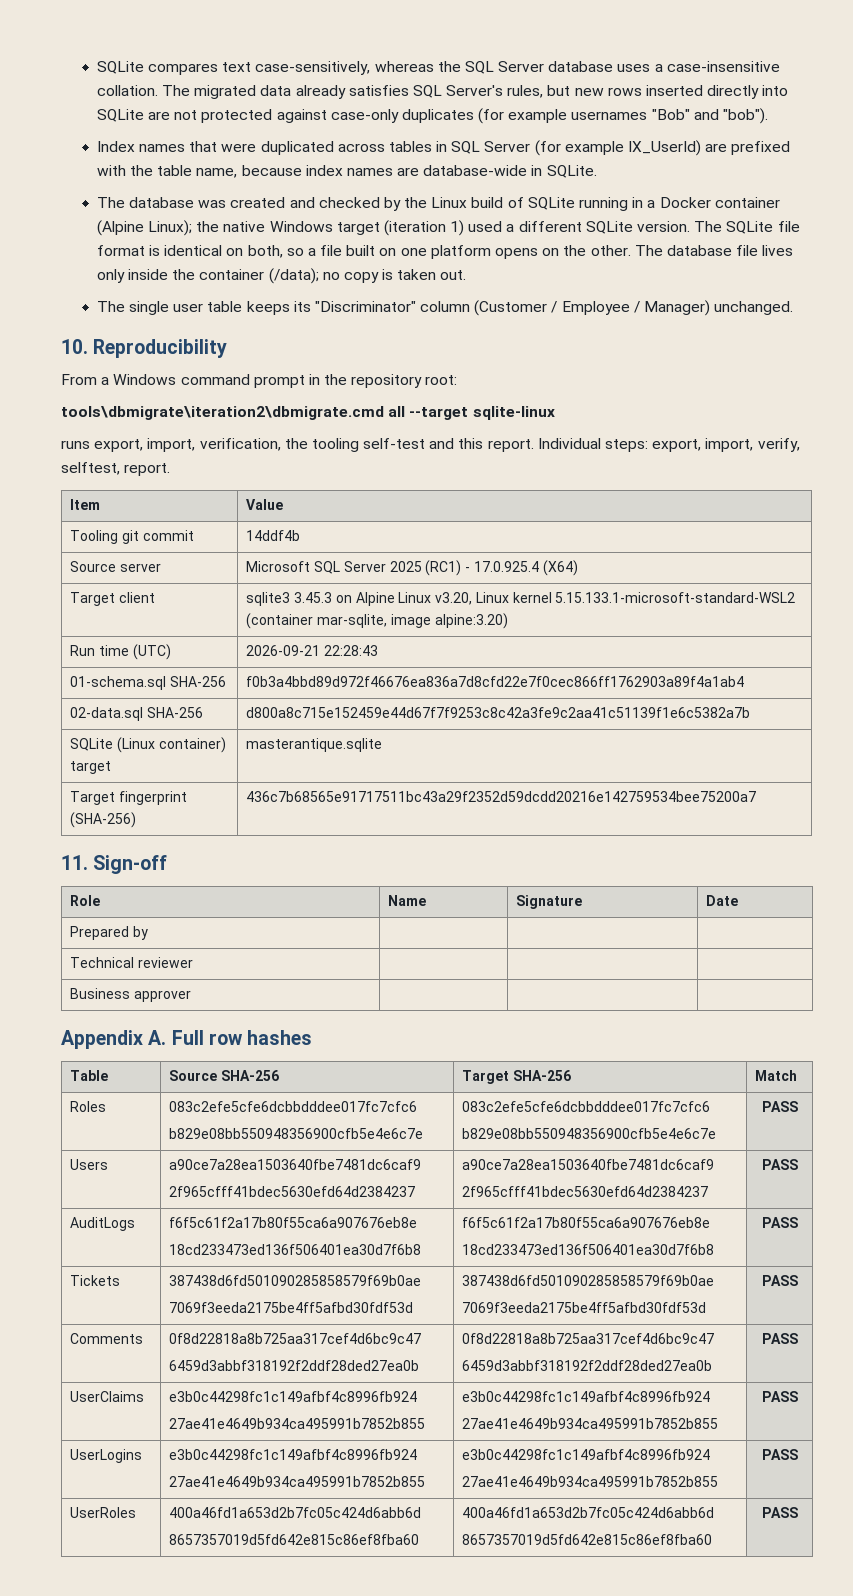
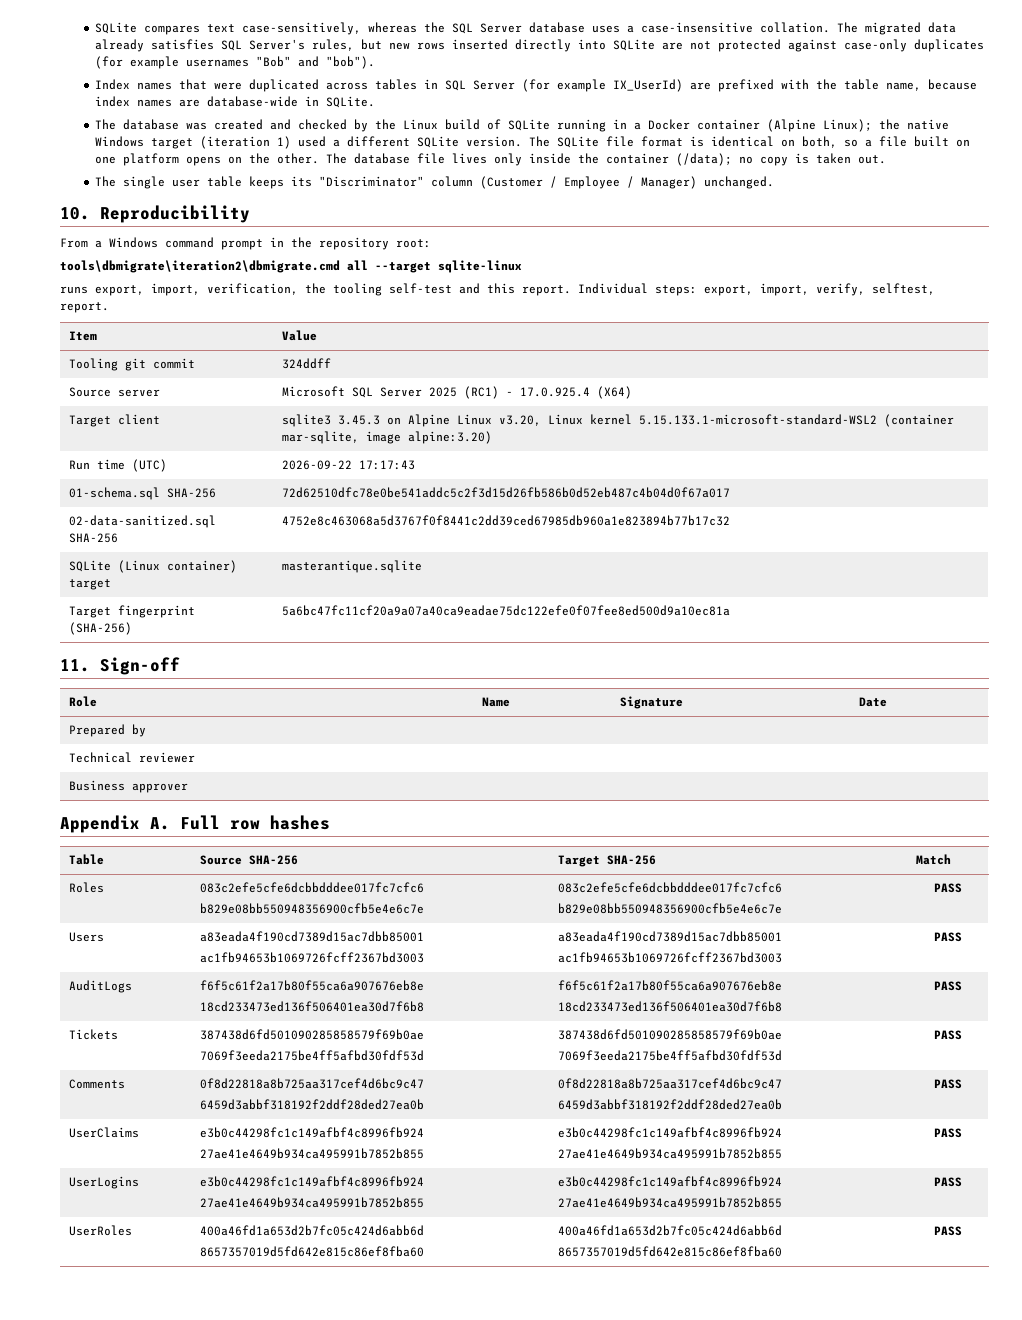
[246,530,301,541] 14ddf4b -> [282,358,332,369] 324ddff
[246,645,378,656] 2026-09-21 22:28:43 -> [282,460,416,470] 2026-09-22 17:17:43
[246,676,745,687] [70,707,203,721] [246,707,751,718] f0b3a4bbd89d972f46676ea836a7d8cfd22e7f0cec866ff1762903a89f4a1ab4 // 02-data.sql SHA-256 | d800a8c715e152459e44d67f7f9253c8c42a3fe9c2aa41c51139f1e6c5382a7b -> [282,487,731,498] [69,515,217,528] [69,533,119,543] [282,515,731,526] 72d62510dfc78e0be541addc5c2f3d15d26fb586b0d52eb487c4b04d0f67a017 // 02-data-sanitized.sql SHA-256 | 4752e8c463068a5d3767f0f8441c2dd39ced67985db960a1e823894b77b17c32
[246,791,757,802] 436c7b68565e91717511bc43a29f2352d59dcdd20216e142759534bee75200a7 -> [282,605,731,616] 5a6bc47fc11cf20a9a07a40ca9eadae75dc122efe0f07fee8ed500d9a10ec81a
[169,1159,422,1170] [169,1186,416,1197] [462,1159,715,1170] [462,1186,709,1197] a90ce7a28ea1503640fbe7481dc6caf9 // 2f965cfff41bdec5630efd64d2384237 | a90ce7a28ea1503640fbe7481dc6caf9 // 2f965cfff41bdec5630efd64d2384237 -> [200,931,425,942] [200,952,425,963] [558,931,783,942] [558,952,783,963] a83eada4f190cd7389d15ac7dbb85001 // ac1fb94653b1069726fcff2367bd3003 | a83eada4f190cd7389d15ac7dbb85001 // ac1fb94653b1069726fcff2367bd3003

